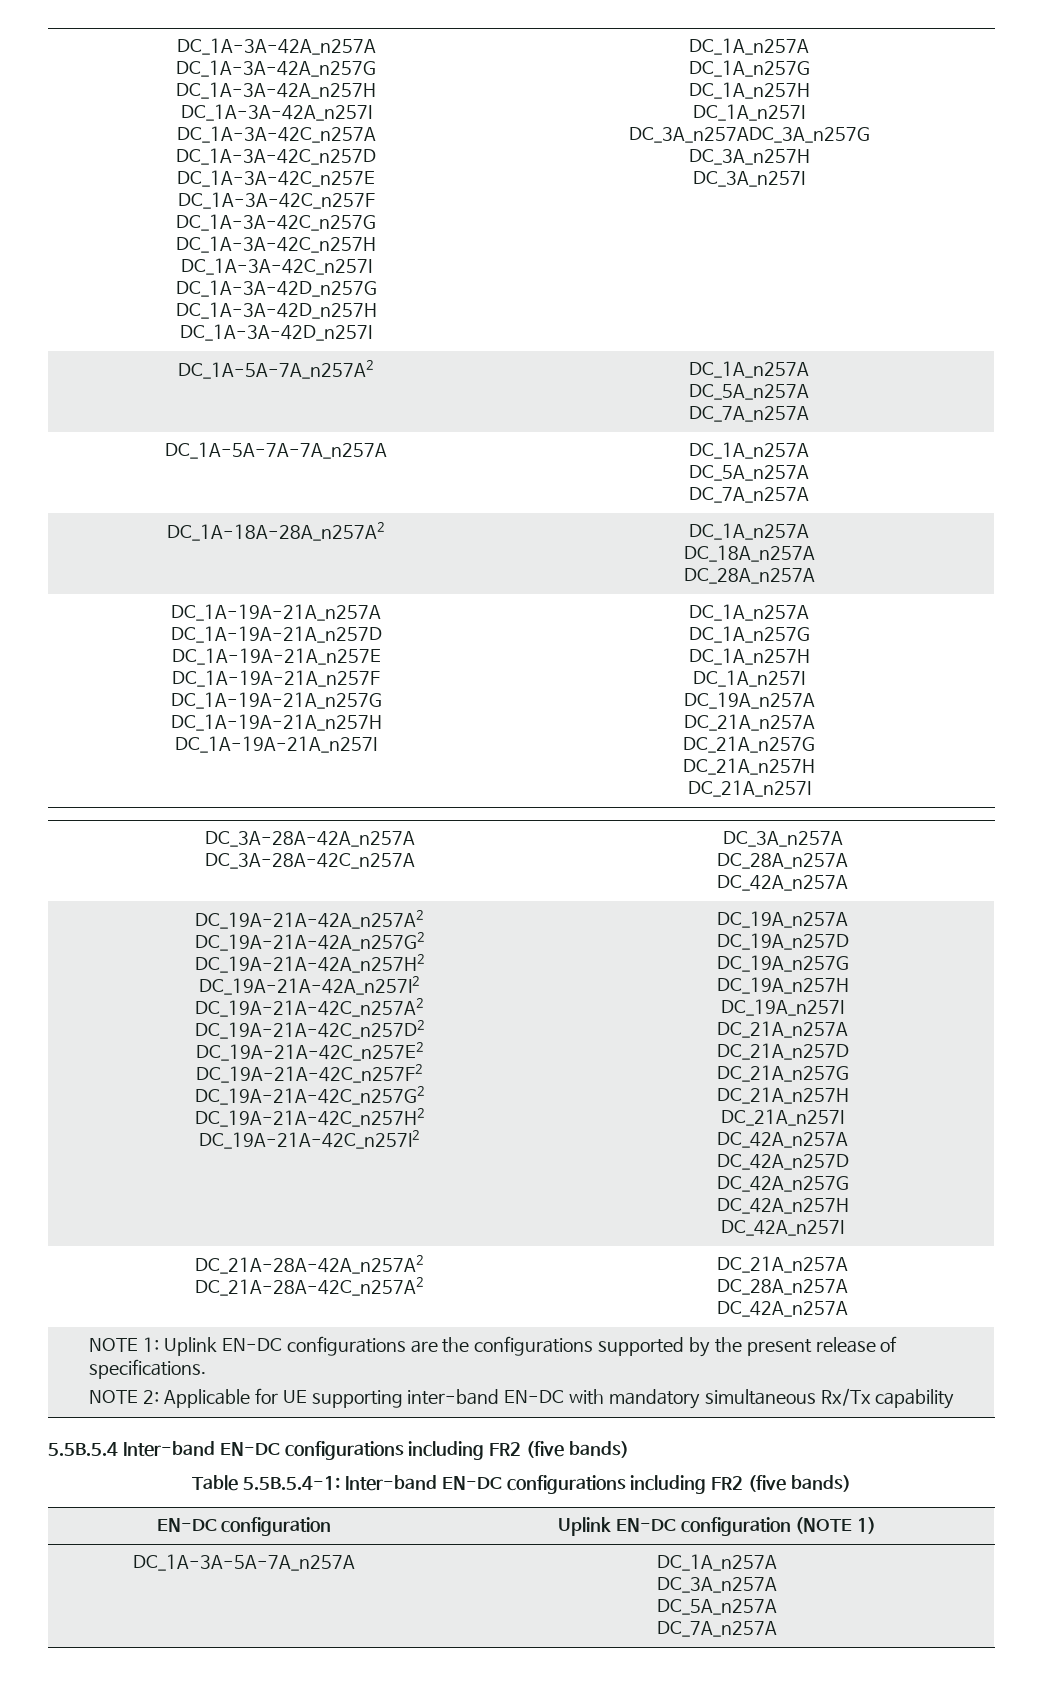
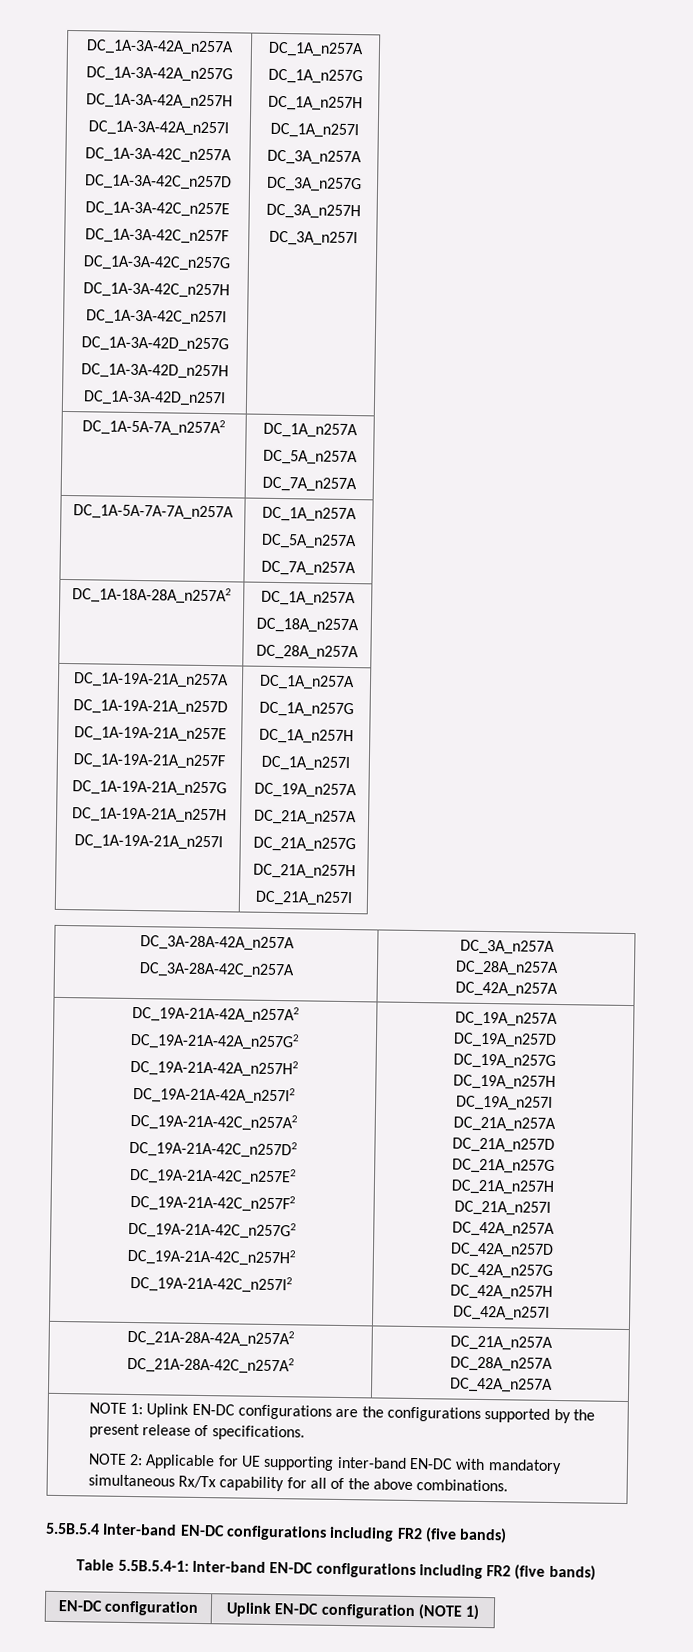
[628,127,870,143] DC_3A_n257ADC_3A_n257G -> [267,149,362,166] [265,176,362,193] DC_3A_n257A // DC_3A_n257G
(955, 1399) none -> [286,1477,509,1492] for all of the above combinations.
[133,1554,355,1571] [657,1554,777,1571] [657,1577,777,1593] [657,1599,777,1615] [657,1621,777,1637] // DC_1A-3A-5A-7A_n257A | DC_1A_n257A // DC_3A_n257A // DC_5A_n257A // DC_7A_n257A -> (481, 1612) none

